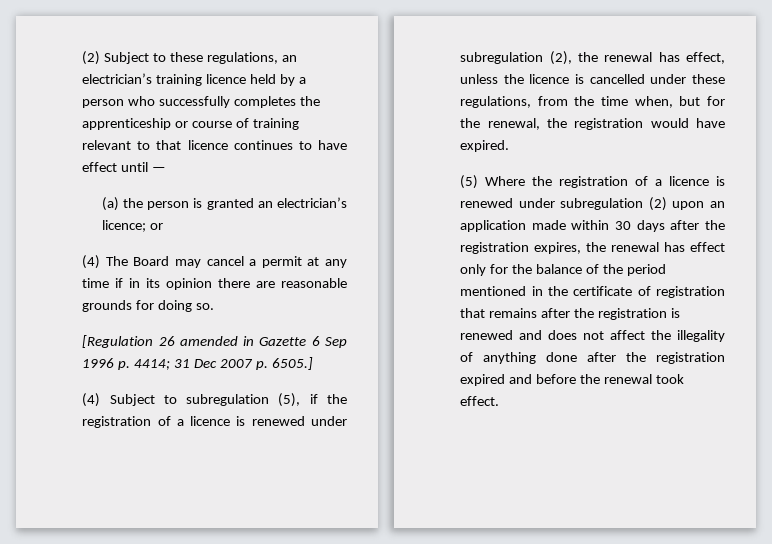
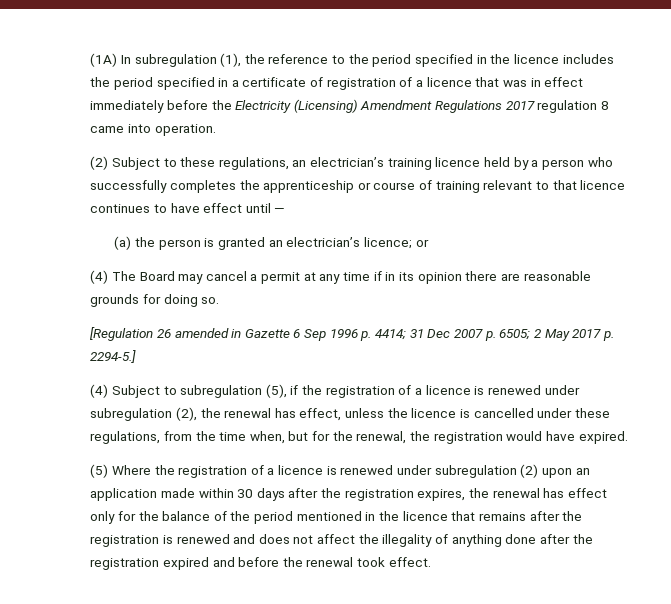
(82, 58) none -> [90,53,614,67] [90,77,584,90] [90,99,610,113] [90,124,216,136] (1A) In subregulation (1), the reference to the period specified in the licence includes the period specified in a certificate of registration of a licence that was in effect immediately before the Electricity (Licensing) Amendment Regulations 2017 regulation 8 came into operation. //
[271,357,313,370] 6505.] -> [499,329,614,341] [90,350,137,363] 6505; 2 May 2017 p. 2294-5.]
[573,286,725,298] certificate of registration -> [402,511,448,521] licence

